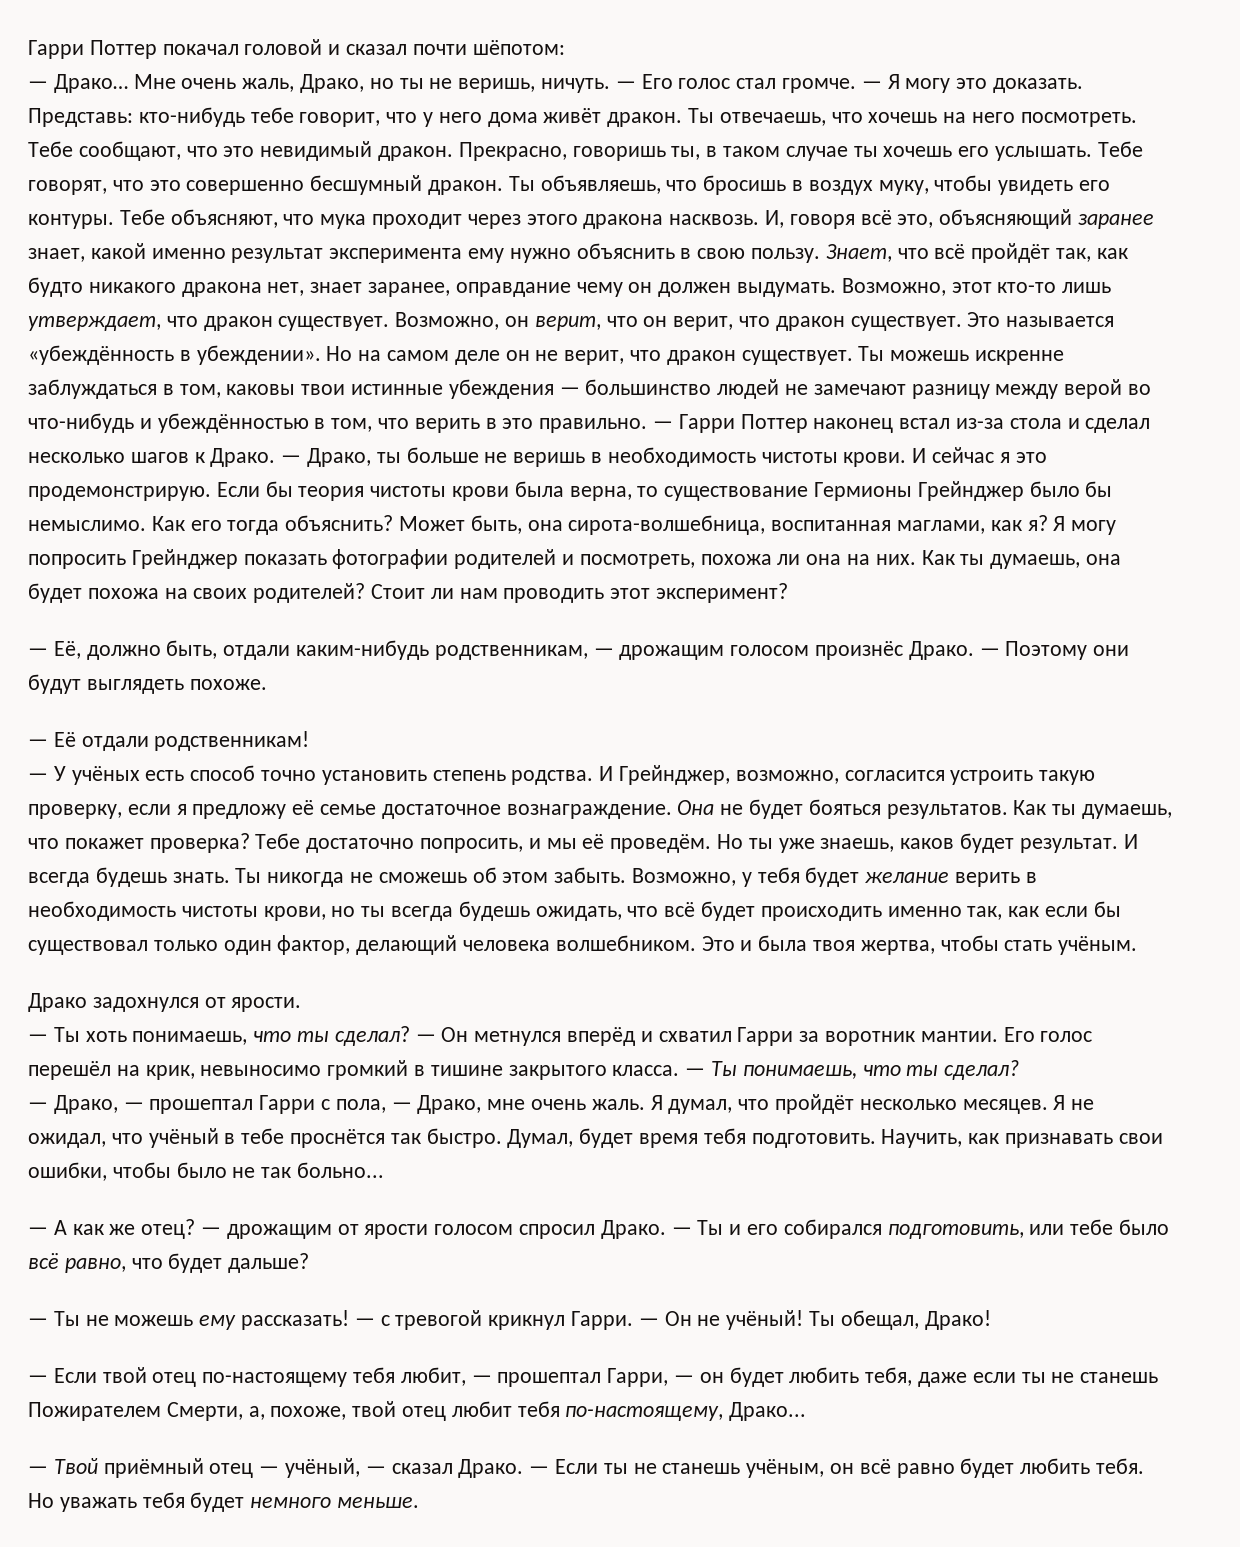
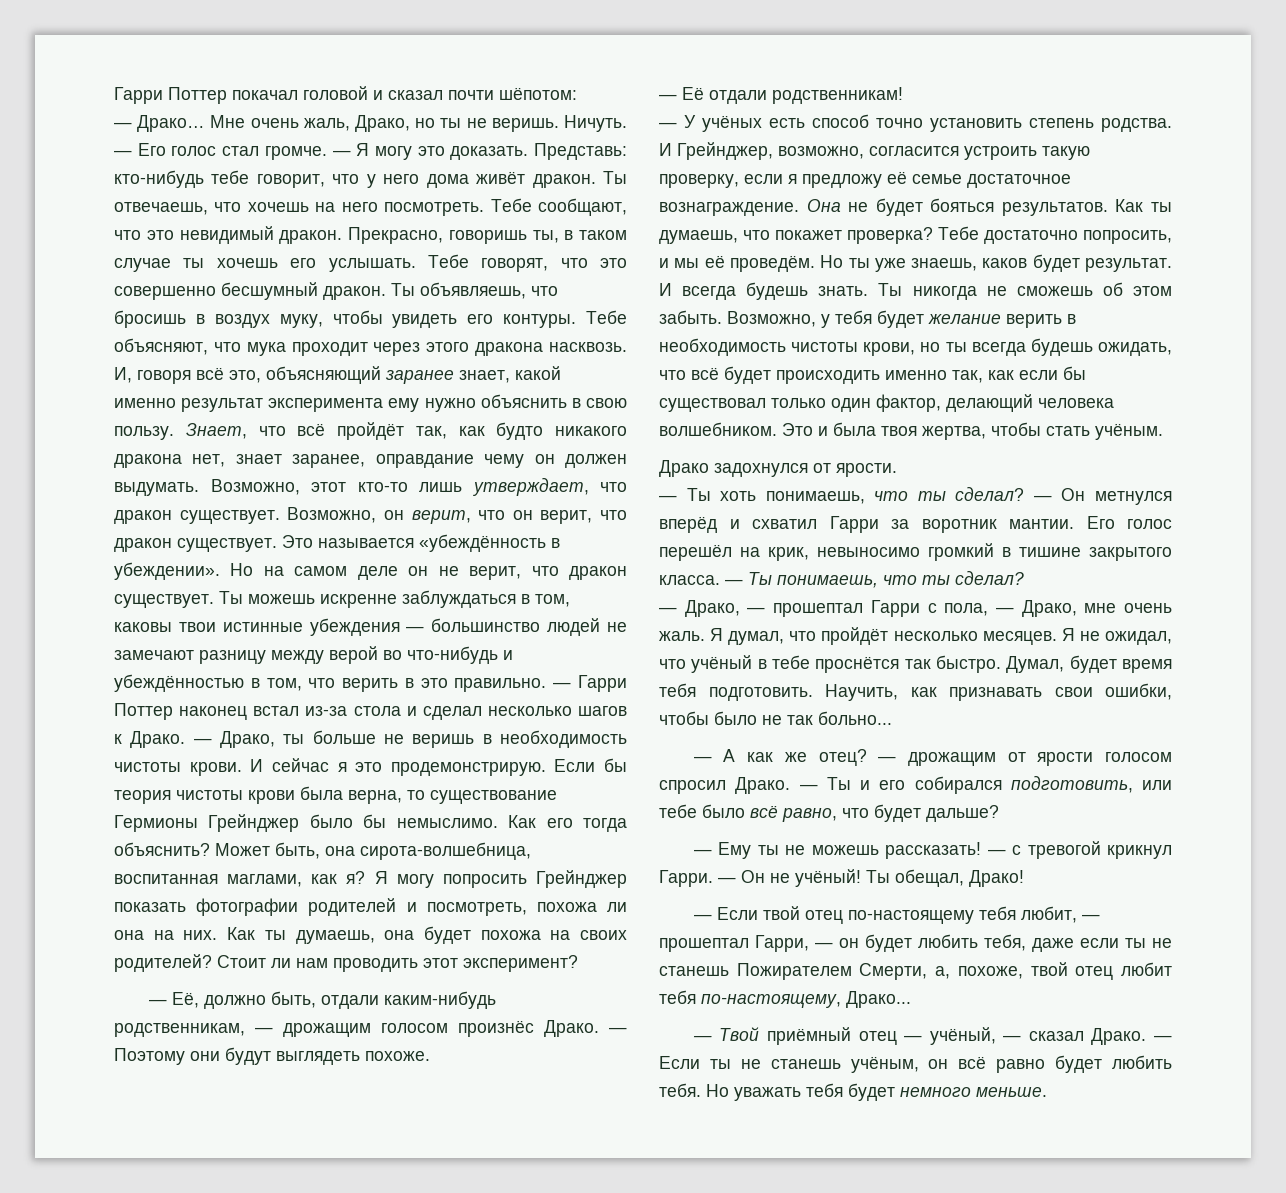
[458,78,611,93] веришь, ничуть. -> [491,115,627,132] веришь. Ничуть.
[53,1311,80,1326] Ты -> [718,842,779,859] Ему ты
[199,1315,237,1330] ему -> (879, 850) none

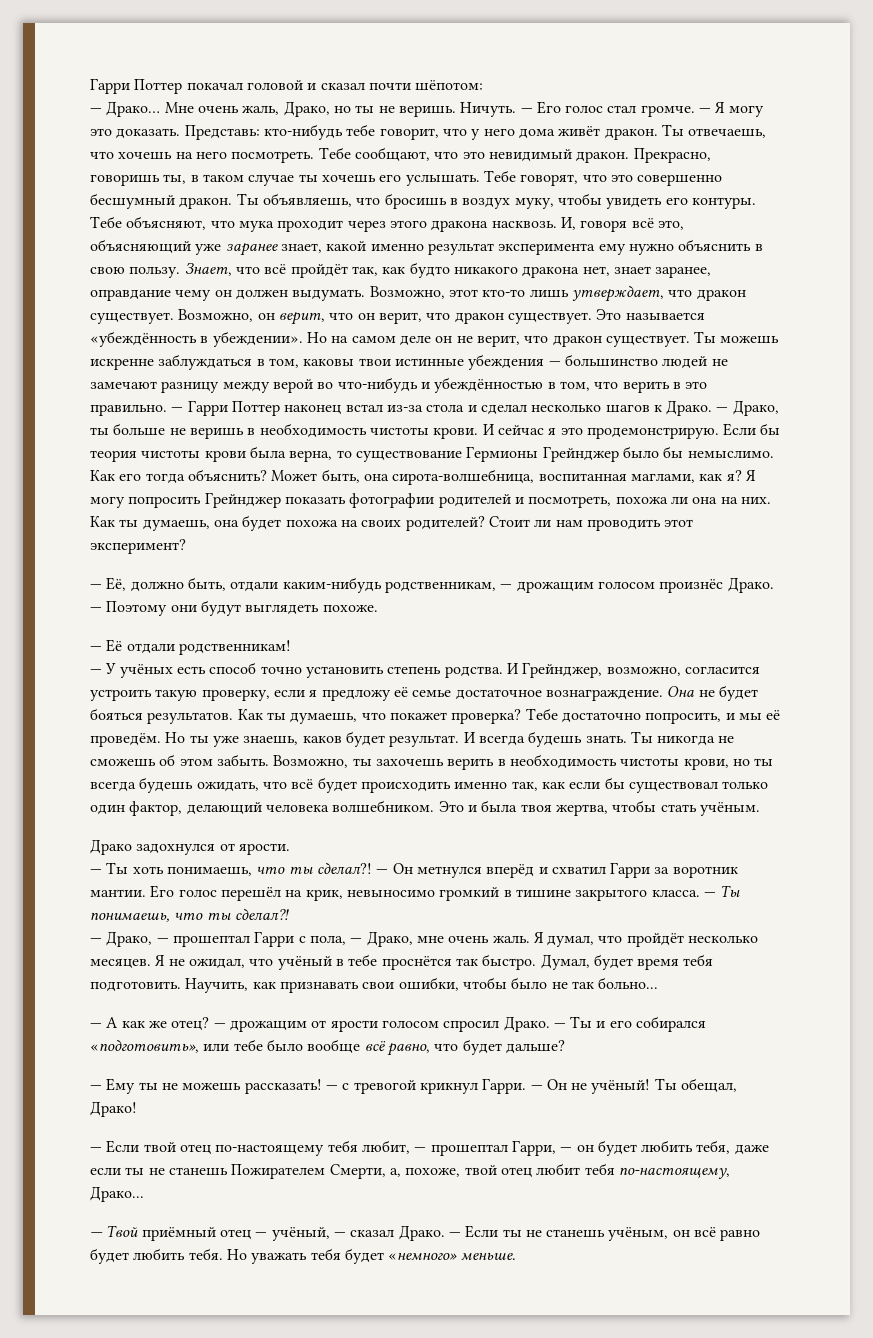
(381, 375) none -> [195,244,222,255] уже
[821,310,1001,328] у тебя будет желание -> [352,758,444,767] ты захочешь
[955,487,1025,501] сделал? -> [316,862,372,875] сделал?!
[955,571,1024,585] сделал? -> [234,908,289,921] сделал?!
[1010,776,1133,793] подготовить, -> [90,1039,199,1053] «подготовить»,
(745, 811) none -> [307,1039,361,1054] вообще
[900,1087,971,1097] немного -> [388,1252,458,1260] «немного»

